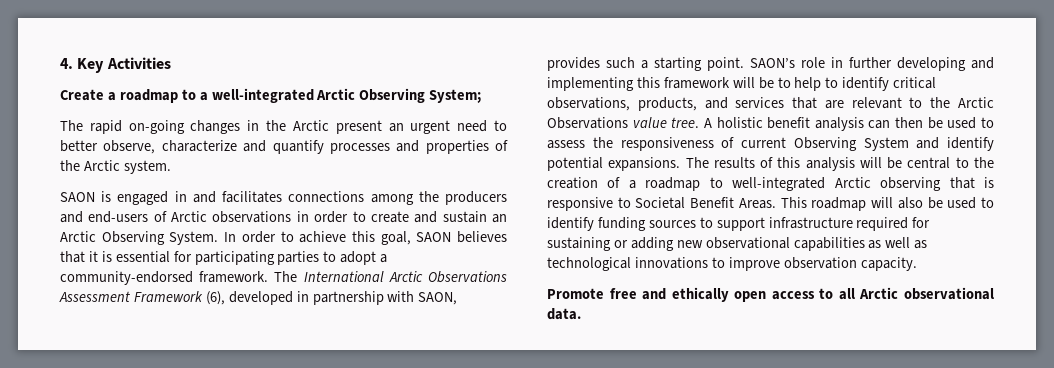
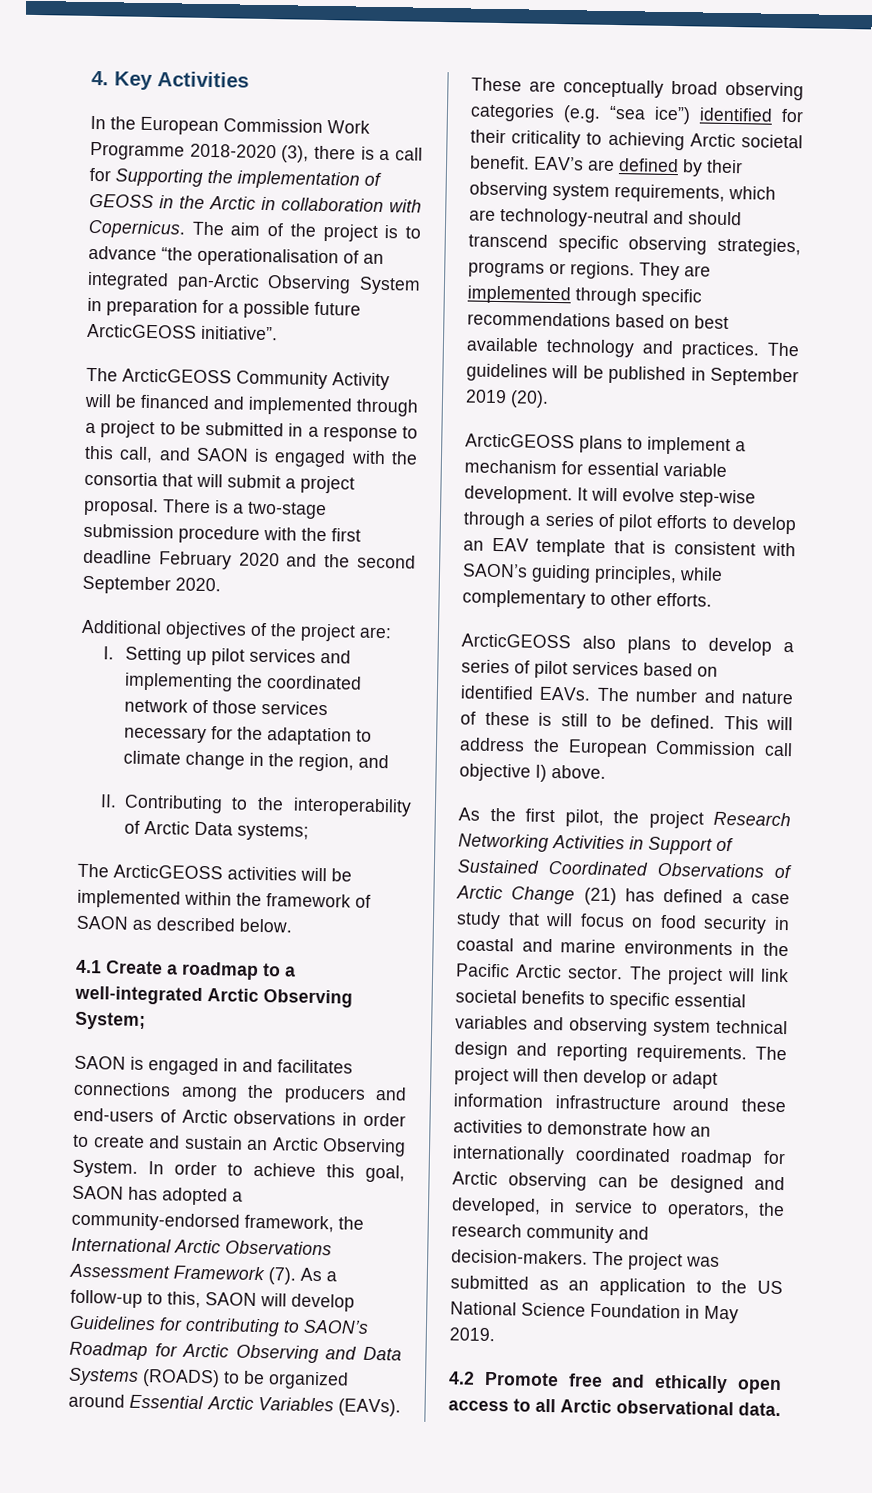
(171, 63) none -> [90,115,370,136] [90,141,424,163] [89,167,382,190] [89,193,422,213] [88,219,422,242] [88,245,384,268] [87,271,422,295] [87,297,361,319] [87,323,278,341] [86,367,390,391] [84,393,418,417] [85,420,418,443] [84,445,418,468] [84,471,355,494] [83,497,327,520] [83,523,361,544] [83,549,417,570] [82,575,221,595] [81,619,392,642] [102,646,351,666] [123,672,362,692] [123,698,328,716] [123,726,372,746] [122,750,389,772] [99,794,412,817] [123,820,309,841] [77,863,352,882] [77,889,371,909] [76,915,292,933] [76,959,102,974] In the European Commission Work Programme 2018-2020 (3), there is a call for Supporting the implementation of GEOSS in the Arctic in collaboration with Copernicus. The aim of the project is to advance “the operationalisation of an integrated pan-Arctic Observing System in preparation for a possible future ArcticGEOSS initiative”. // The ArcticGEOSS Community Activity will be financed and implemented through a project to be submitted in a response to this call, and SAON is engaged with the consortia that will submit a project proposal. There is a two-stage submission procedure with the first deadline February 2020 and the second September 2020. // Additional objectives of the project are: // I. Setting up pilot services and implementing the coordinated network of those services necessary for the adaptation to climate change in the region, and // II. Contributing to the interoperability of Arctic Data systems; // The ArcticGEOSS activities will be implemented within the framework of SAON as described below. // 4.1
[60,120,507,134] [60,140,508,154] [60,160,171,174] // The rapid on-going changes in the Arctic present an urgent need to better observe, characterize and quantify processes and properties of the Arctic system. -> (146, 1021) none
[456,231,507,243] [60,251,388,265] [60,271,298,285] believes that it is essential for participating parties to adopt a community-endorsed framework. The -> [128,1186,243,1206] [71,1211,364,1233] has adopted a community-endorsed framework, the
[205,291,458,305] [547,57,994,71] [547,77,937,91] [547,97,994,111] [547,117,994,131] [547,137,994,151] [547,157,994,171] [547,177,994,191] [547,197,995,211] [547,217,931,231] [547,237,928,251] [547,257,917,271] (6), developed in partnership with SAON, provides such a starting point. SAON’s role in further developing and implementing this framework will be to help to identify critical observations, products, and services that are relevant to the Arctic Observations value tree. A holistic benefit analysis can then be used to assess the responsiveness of current Observing System and identify potential expansions. The results of this analysis will be central to the creation of a roadmap to well-integrated Arctic observing that is responsive to Societal Benefit Areas. This roadmap will also be used to identify funding sources to support infrastructure required for sustaining or adding new observational capabilities as well as technological innovations to improve observation capacity. // -> [268,1267,337,1285] [70,1289,355,1312] [69,1315,369,1337] [69,1341,402,1364] [68,1367,349,1390] [68,1393,401,1417] [471,77,804,101] [470,103,804,125] [470,129,803,151] [469,155,743,177] [469,181,776,203] [469,208,742,228] [468,233,801,257] [468,261,711,281] [467,285,702,307] [467,311,729,329] [466,337,800,360] [466,363,799,387] [465,389,549,408] [465,433,746,456] [464,459,727,477] [464,485,756,508] [463,511,797,535] [463,537,796,557] [462,563,723,585] [462,589,712,609] [461,633,794,656] [461,659,718,679] [460,685,793,705] [460,711,793,731] [459,737,793,758] [459,763,606,782] [458,807,791,829] [458,833,734,855] [457,859,793,879] [456,885,790,906] [456,911,790,934] [456,937,789,957] [456,963,789,985] [455,989,746,1011] [455,1015,788,1037] [454,1041,787,1064] [454,1067,718,1089] [453,1093,786,1113] [453,1119,711,1137] [452,1145,786,1168] [452,1171,785,1194] [451,1197,785,1220] [451,1223,649,1244] [451,1249,720,1271] [450,1275,783,1297] [450,1301,739,1324] [449,1327,495,1342] [448,1371,475,1385] (7). As a follow-up to this, SAON will develop Guidelines for contributing to SAON’s Roadmap for Arctic Observing and Data Systems (ROADS) to be organized around Essential Arctic Variables (EAVs). These are conceptually broad observing categories (e.g. “sea ice”) identified for their criticality to achieving Arctic societal benefit. EAV’s are defined by their observing system requirements, which are technology-neutral and should transcend specific observing strategies, programs or regions. They are implemented through specific recommendations based on best available technology and practices. The guidelines will be published in September 2019 (20). // ArcticGEOSS plans to implement a mechanism for essential variable development. It will evolve step-wise through a series of pilot efforts to develop an EAV template that is consistent with SAON’s guiding principles, while complementary to other efforts. // ArcticGEOSS also plans to develop a series of pilot services based on identified EAVs. The number and nature of these is still to be defined. This will address the European Commission call objective I) above. // As the first pilot, the project Research Networking Activities in Support of Sustained Coordinated Observations of Arctic Change (21) has defined a case study that will focus on food security in coastal and marine environments in the Pacific Arctic sector. The project will link societal benefits to specific essential variables and observing system technical design and reporting requirements. The project will then develop or adapt information infrastructure around these activities to demonstrate how an internationally coordinated roadmap for Arctic observing can be designed and developed, in service to operators, the research community and decision-makers. The project was submitted as an application to the US National Science Foundation in May 2019. // 4.2

